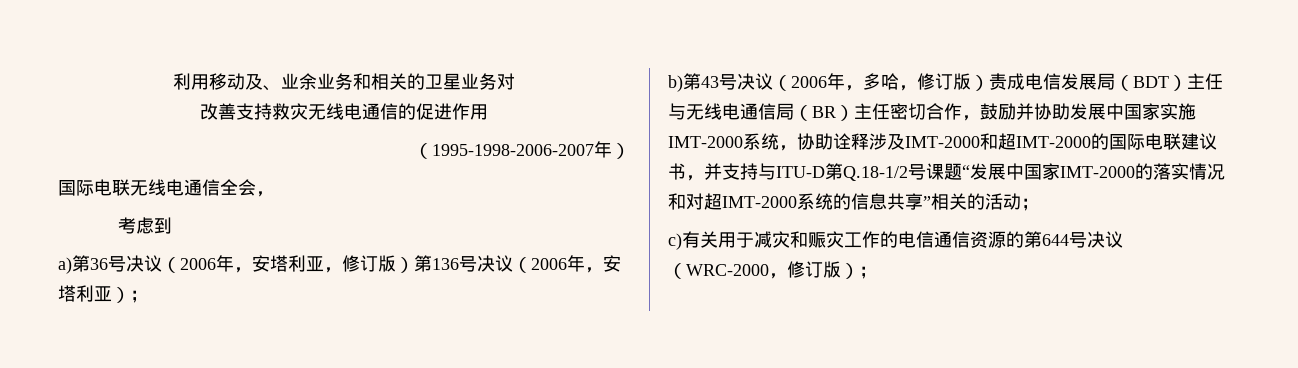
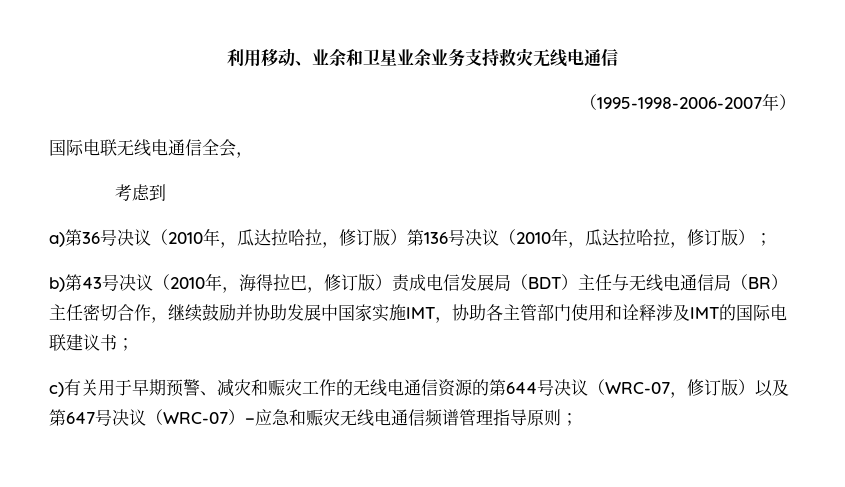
[245,73,515,91] [200,103,236,120] 及、业余业务和相关的卫星业务对 // 改善 -> [295,48,465,67] 、业余和卫星业余业务
[398,103,488,120] 的促进作用 -> (618, 57) none
[180,255,324,273] 2006年，安塔利亚 -> [168,228,322,248] 2010年，瓜达拉哈拉
[531,255,621,273] [58,285,112,302] 2006年，安塔利亚 -> [516,228,738,248] 2010年，瓜达拉哈拉，修订版
[791,73,899,91] 2006年，多哈 -> [170,273,307,293] 2010年，海得拉巴
(980, 118) none -> [168,304,202,322] 继续
[668,133,1217,151] [668,163,1225,181] [668,193,1021,210] IMT-2000系统，协助诠释涉及IMT-2000和超IMT-2000的国际电联建议书，并支持与ITU-D第Q.18-1/2号课题“发展中国家IMT-2000的落实情况和对超IMT-2000系统的信息共享”相关的活动 -> [406,304,787,323] [49,334,117,351] IMT，协助各主管部门使用和诠释涉及IMT的国际电联建议书
(754, 240) none -> [132,379,217,397] 早期预警、
[898,231,934,248] 电信 -> [353,379,404,397] 无线电
[686,261,859,279] WRC-2000，修订版） -> [605,379,789,398] [49,409,561,427] WRC-07，修订版）以及第647号决议（WRC-07）−应急和赈灾无线电通信频谱管理指导原则

